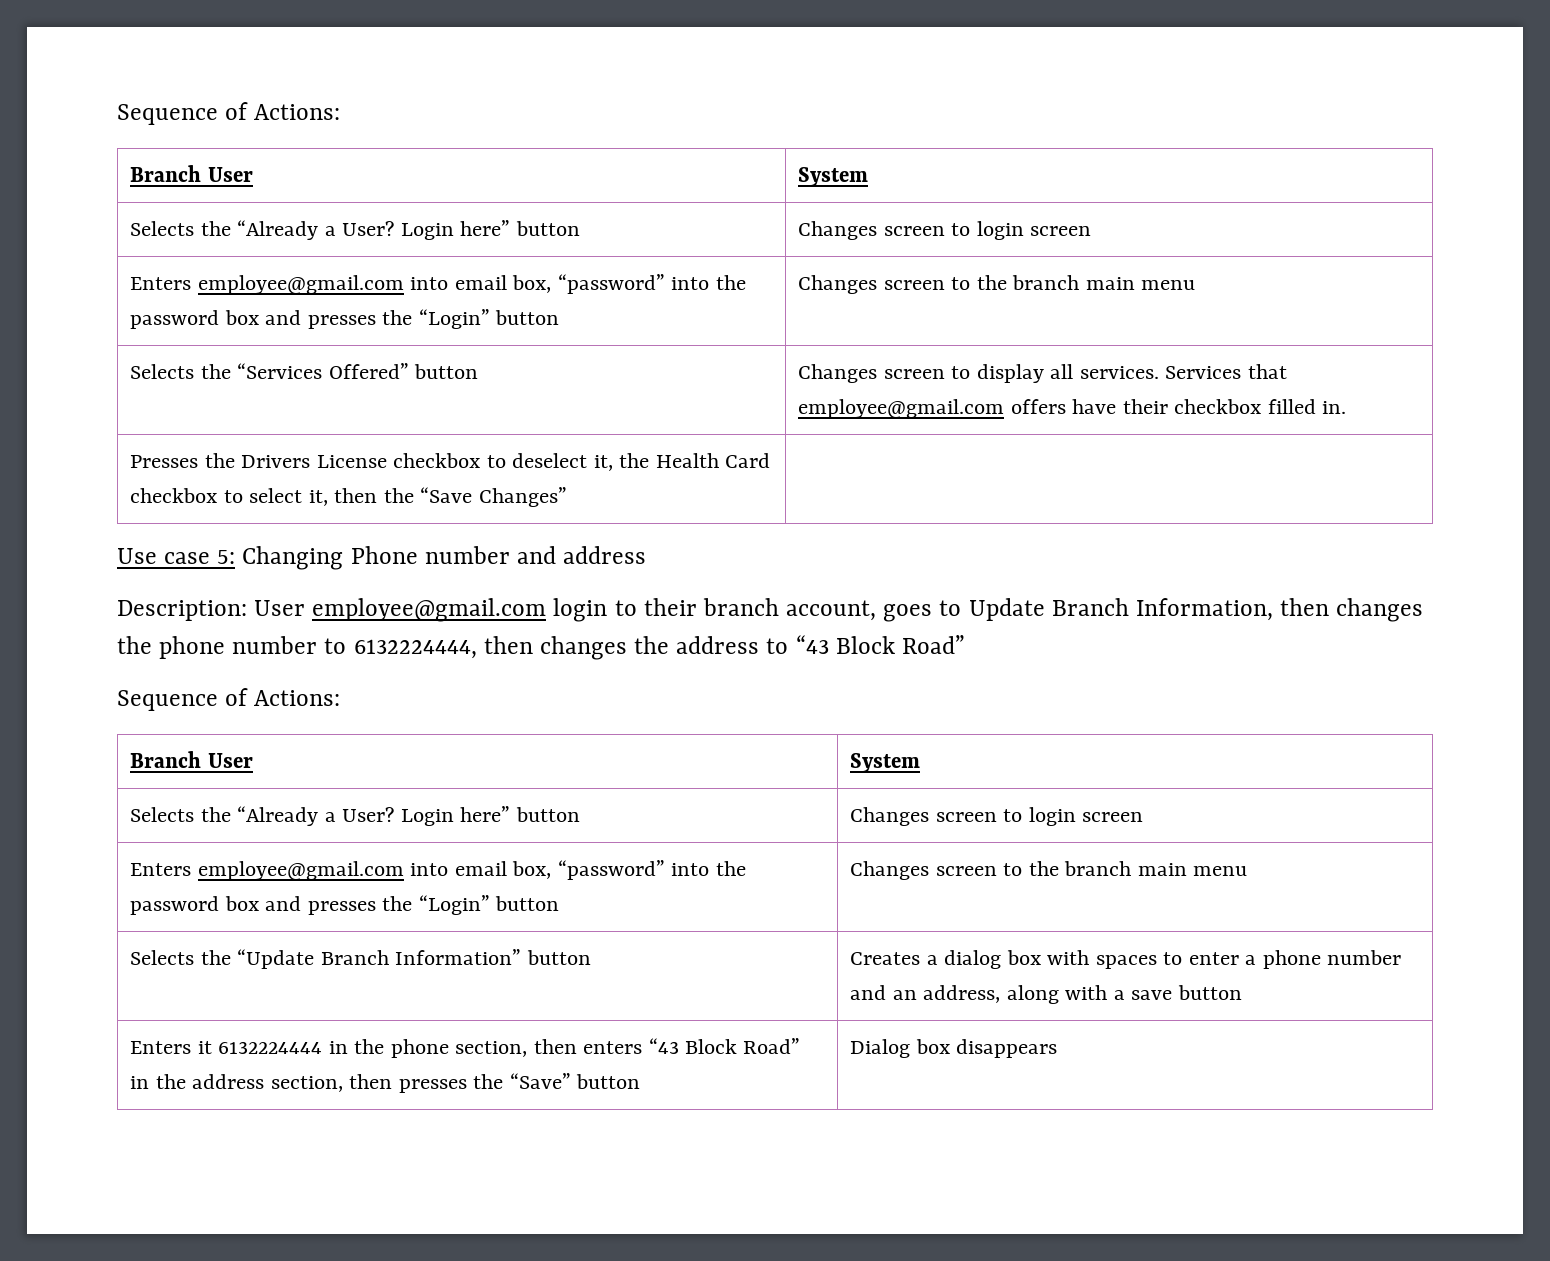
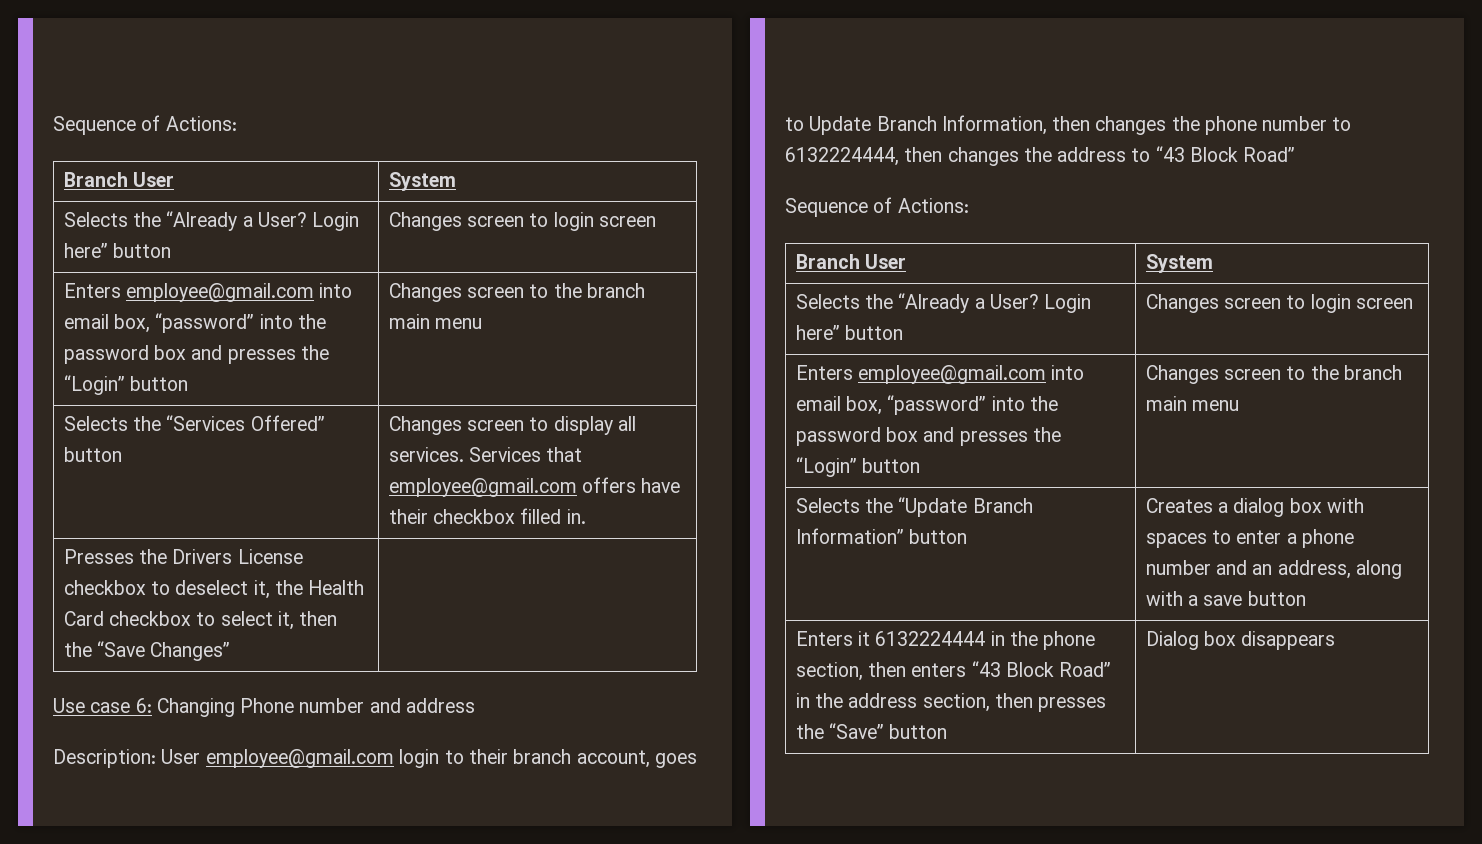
[217,550,236,564] 5: -> [135,698,152,713] 6:

